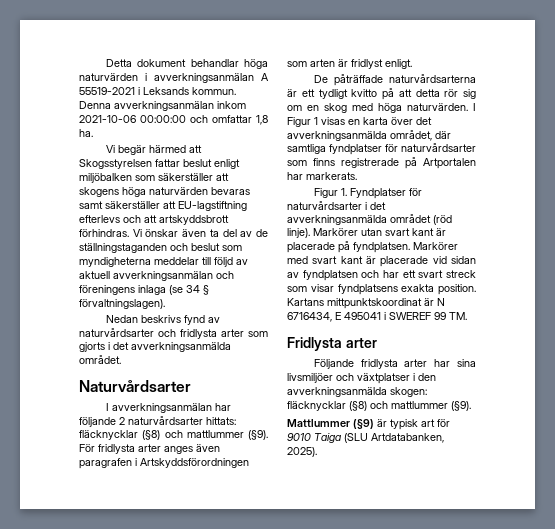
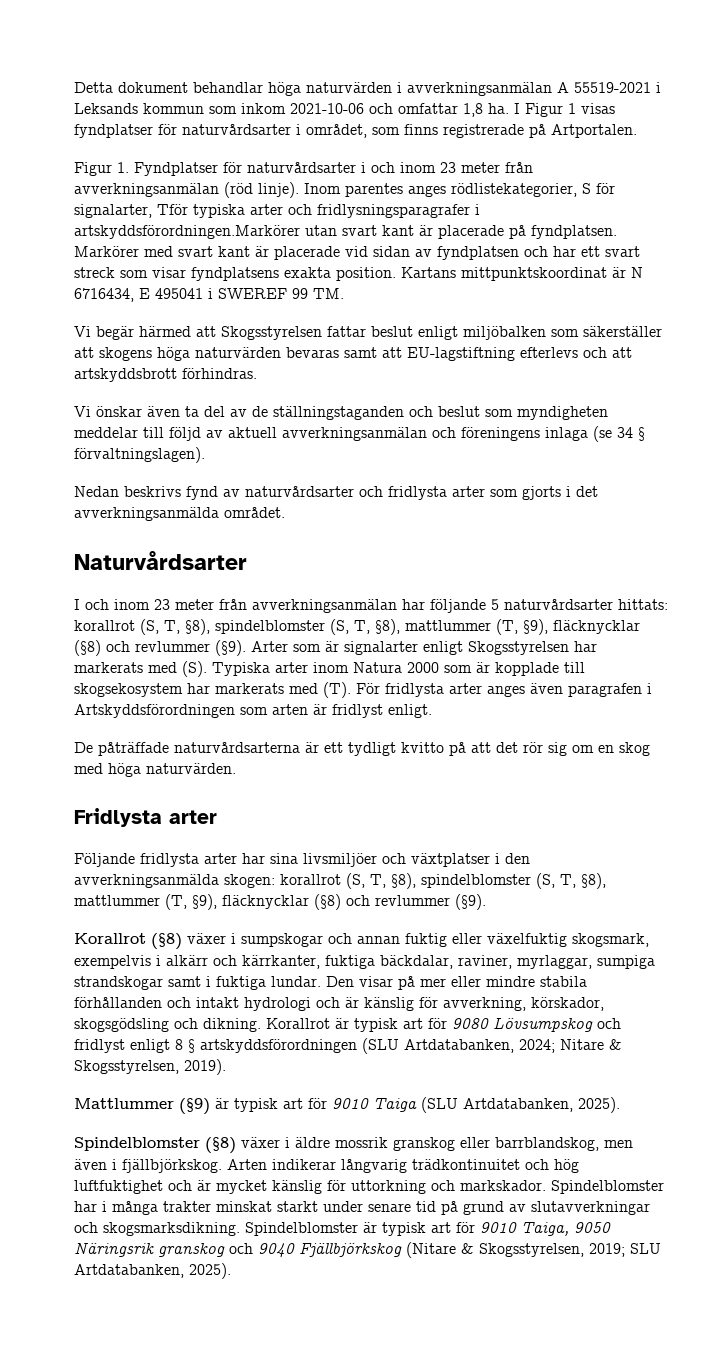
[192,87,236,95] [79,101,214,111] kommun. Denna avverkningsanmälan -> [143,103,237,114] kommun som
[140,115,186,123] 00:00:00 -> (364, 108) none
[105,145,202,155] [79,159,240,169] [79,173,229,183] [79,187,250,197] [79,201,247,211] [79,215,229,225] [79,229,268,237] [79,243,242,253] [79,257,248,267] [79,271,234,281] [79,285,209,295] [79,299,165,309] [105,315,220,325] [79,328,268,339] [79,342,231,352] [79,355,121,364] [79,380,191,392] [105,403,231,413] [79,416,236,427] [79,430,268,440] [79,444,220,454] [79,458,249,469] [287,59,412,69] [313,74,476,86] [287,88,476,100] [287,103,476,113] [287,117,432,127] [287,130,451,141] [287,144,326,154] // Vi begär härmed att Skogsstyrelsen fattar beslut enligt miljöbalken som säkerställer att skogens höga naturvärden bevaras samt säkerställer att EU-lagstiftning efterlevs och att artskyddsbrott förhindras. Vi önskar även ta del av de ställningstaganden och beslut som myndigheterna meddelar till följd av aktuell avverkningsanmälan och föreningens inlaga (se 34 § förvaltningslagen). // Nedan beskrivs fynd av naturvårdsarter och fridlysta arter som gjorts i det avverkningsanmälda området. // Naturvårdsarter // I avverkningsanmälan har följande 2 naturvårdsarter hittats: fläcknycklar (§8) och mattlummer (§9). För fridlysta arter anges även paragrafen i Artskyddsförordningen som arten är fridlyst enligt. // De påträffade naturvårdsarterna är ett tydligt kvitto på att detta rör sig om en skog med höga naturvärden. I Figur 1 visas en karta över det avverkningsanmälda området, där samtliga -> [514,103,615,117] I Figur 1 visas
(476, 147) none -> [296,124,367,138] i området,
[423,158,476,169] [287,172,357,180] Artportalen har markerats. -> [551,124,637,138] Artportalen.
[370,202,386,210] [287,214,452,225] [287,228,358,238] det avverkningsanmälda området (röd linje). Markörer -> [371,162,533,173] [74,182,615,198] [74,204,480,218] [74,225,300,239] och inom 23 meter från avverkningsanmälan (röd linje). Inom parentes anges rödlistekategorier, S för signalarter, Tför typiska arter och fridlysningsparagrafer i artskyddsförordningen.Markörer
(467, 316) none -> [74,326,662,340] [74,347,632,361] [74,368,257,382] [74,406,608,420] [74,426,645,442] [74,447,205,463] [74,486,598,500] [74,507,285,521] [74,550,247,570] [74,599,668,613] [74,619,640,635] [74,640,597,656] [74,661,585,677] [74,682,652,698] [74,704,432,718] [74,742,650,756] [74,763,236,777] // Vi begär härmed att Skogsstyrelsen fattar beslut enligt miljöbalken som säkerställer att skogens höga naturvärden bevaras samt att EU-lagstiftning efterlevs och att artskyddsbrott förhindras. // Vi önskar även ta del av de ställningstaganden och beslut som myndigheten meddelar till följd av aktuell avverkningsanmälan och föreningens inlaga (se 34 § förvaltningslagen). // Nedan beskrivs fynd av naturvårdsarter och fridlysta arter som gjorts i det avverkningsanmälda området. // Naturvårdsarter // I och inom 23 meter från avverkningsanmälan har följande 5 naturvårdsarter hittats: korallrot (S, T, §8), spindelblomster (S, T, §8), mattlummer (T, §9), fläcknycklar (§8) och revlummer (§9). Arter som är signalarter enligt Skogsstyrelsen har markerats med (S). Typiska arter inom Natura 2000 som är kopplade till skogsekosystem har markerats med (T). För fridlysta arter anges även paragrafen i Artskyddsförordningen som arten är fridlyst enligt. // De påträffade naturvårdsarterna är ett tydligt kvitto på att det rör sig om en skog med höga naturvärden.
[287,401,471,411] fläcknycklar (§8) och mattlummer (§9). -> [280,873,606,889] [74,894,486,910] [74,933,649,950] [74,955,655,969] [74,976,587,990] [74,997,604,1011] [74,1017,621,1032] [74,1038,622,1054] [74,1059,226,1075] korallrot (S, T, §8), spindelblomster (S, T, §8), mattlummer (T, §9), fläcknycklar (§8) och revlummer (§9). // Korallrot (§8) växer i sumpskogar och annan fuktig eller växelfuktig skogsmark, exempelvis i alkärr och kärrkanter, fuktiga bäckdalar, raviner, myrlaggar, sumpiga strandskogar samt i fuktiga lundar. Den visar på mer eller mindre stabila förhållanden och intakt hydrologi och är känslig för avverkning, körskador, skogsgödsling och dikning. Korallrot är typisk art för 9080 Lövsumpskog och fridlyst enligt 8 § artskyddsförordningen (SLU Artdatabanken, 2024; Nitare & Skogsstyrelsen, 2019).
(317, 452) none -> [74,1137,633,1154] [74,1159,579,1173] [74,1180,664,1194] [74,1201,650,1215] [74,1222,611,1236] [74,1242,661,1258] [74,1263,231,1279] // Spindelblomster (§8) växer i äldre mossrik granskog eller barrblandskog, men även i fjällbjörkskog. Arten indikerar långvarig trädkontinuitet och hög luftfuktighet och är mycket känslig för uttorkning och markskador. Spindelblomster har i många trakter minskat starkt under senare tid på grund av slutavverkningar och skogsmarksdikning. Spindelblomster är typisk art för 9010 Taiga, 9050 Näringsrik granskog och 9040 Fjällbjörkskog (Nitare & Skogsstyrelsen, 2019; SLU Artdatabanken, 2025).

